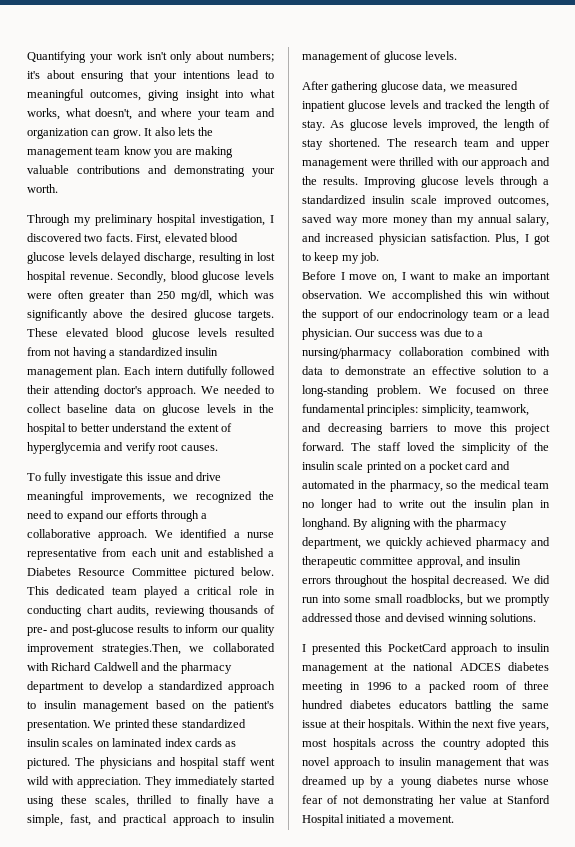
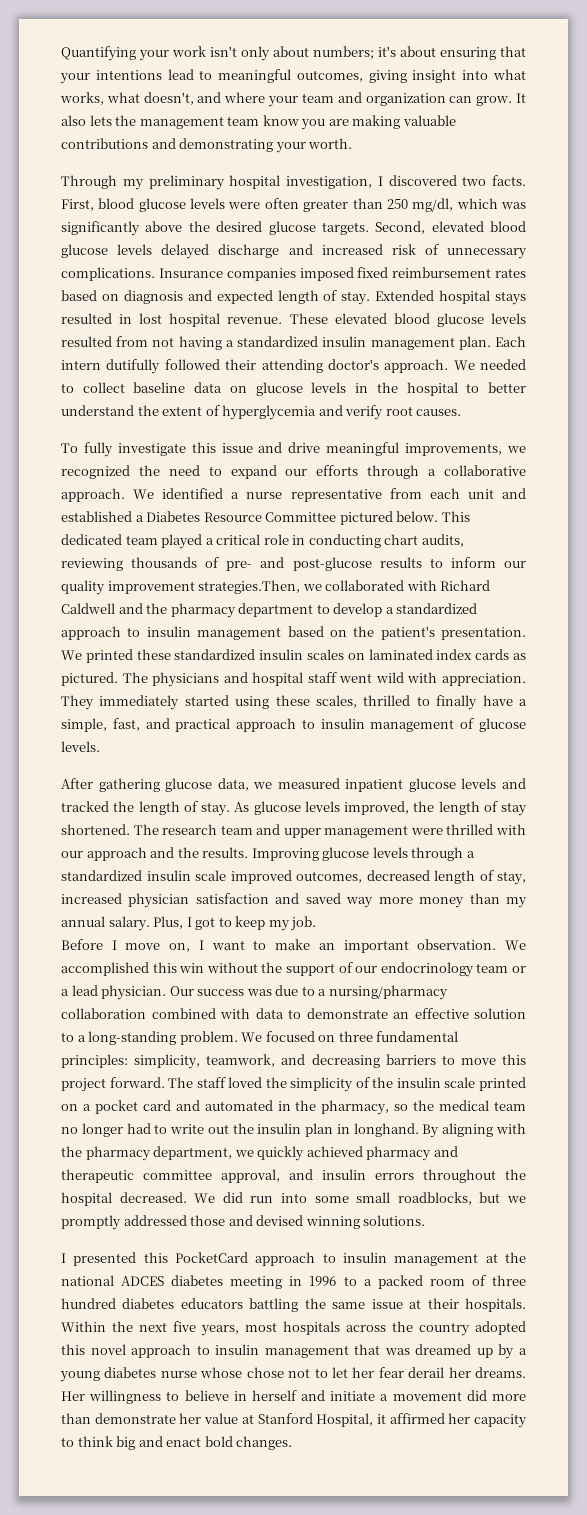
[164,233,238,242] [27,252,275,264] [27,271,167,283] elevated blood glucose levels delayed discharge, resulting in lost hospital revenue. Secondly, -> (94, 205) none
(274, 315) none -> [375,221,526,234] [61,244,527,259] [61,267,526,281] [61,290,526,305] [61,313,283,327] Second, elevated blood glucose levels delayed discharge and increased risk of unnecessary complications. Insurance companies imposed fixed reimbursement rates based on diagnosis and expected length of stay. Extended hospital stays resulted in lost hospital revenue.
(549, 201) none -> [366,870,526,885] [61,893,300,908] decreased length of stay, increased physician satisfaction and
[516,214,549,226] [302,233,490,245] salary, and increased physician satisfaction. -> [108,916,150,931] salary.
[302,795,550,807] [302,814,455,826] fear of not demonstrating her value at Stanford Hospital initiated a movement. -> [246,1367,526,1378] [61,1390,526,1404] [61,1413,527,1428] [61,1436,293,1450] chose not to let her fear derail her dreams. Her willingness to believe in herself and initiate a movement did more than demonstrate her value at Stanford Hospital, it affirmed her capacity to think big and enact bold changes.

